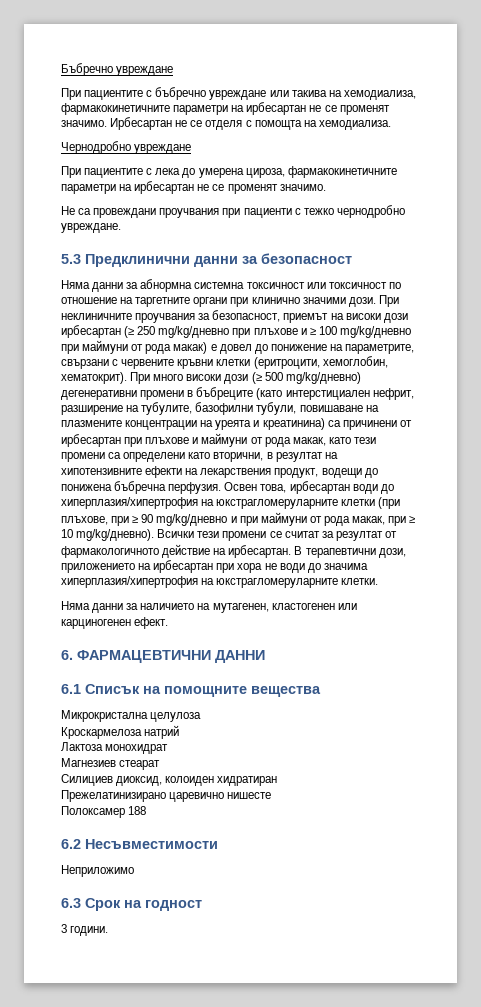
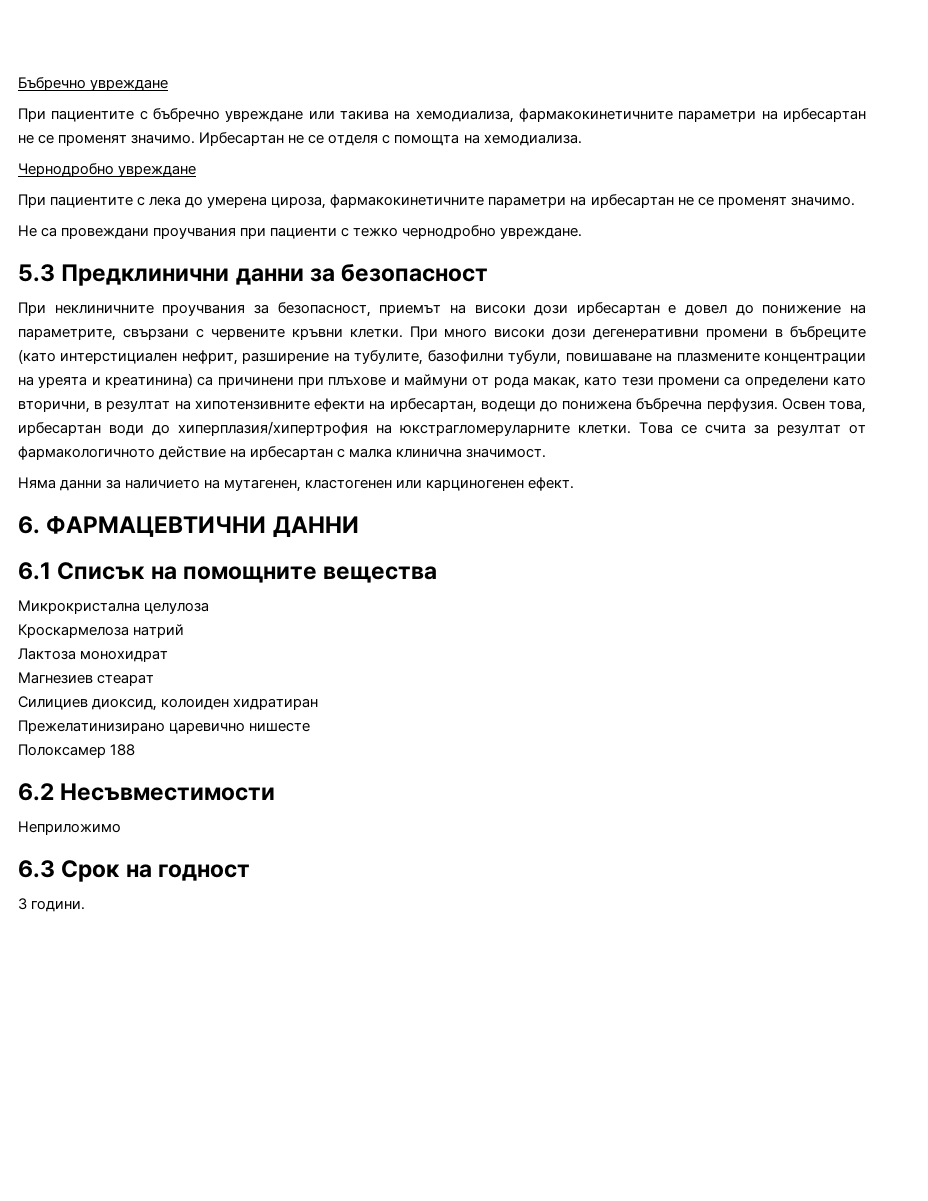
[61,279,401,292] [61,297,376,307] Няма данни за абнормна системна токсичност или токсичност по отношение на таргетните органи при клинично значими дози. -> (489, 272) none
[124,326,411,338] [61,340,208,354] (≥ 250 mg/kg/дневно при плъхове и ≥ 100 mg/kg/дневно при маймуни от рода макак) -> (660, 309) none
[216,356,388,369] [61,372,127,384] клетки (еритроцити, хемоглобин, хематокрит). -> [349,328,403,338] клетки.
[251,372,361,384] (≥ 500 mg/kg/дневно) -> (587, 334) none
[399,420,412,427] [61,434,121,447] от ирбесартан -> (294, 382) none
[200,468,319,478] лекарствения продукт, -> [389,398,477,413] ирбесартан,
[341,497,401,509] [61,512,416,526] [61,529,320,541] клетки (при плъхове, при ≥ 90 mg/kg/дневно и при маймуни от рода макак, при ≥ 10 mg/kg/дневно). Всички тези промени се считат -> [578,422,746,434] клетки. Това се счита
[228,545,406,558] [61,560,368,573] [61,576,379,588] ирбесартан. В терапевтични дози, приложението на ирбесартан при хора не води до значима хиперплазия/хипертрофия на юкстрагломеруларните клетки. -> [250,446,547,460] ирбесартан с малка клинична значимост.

